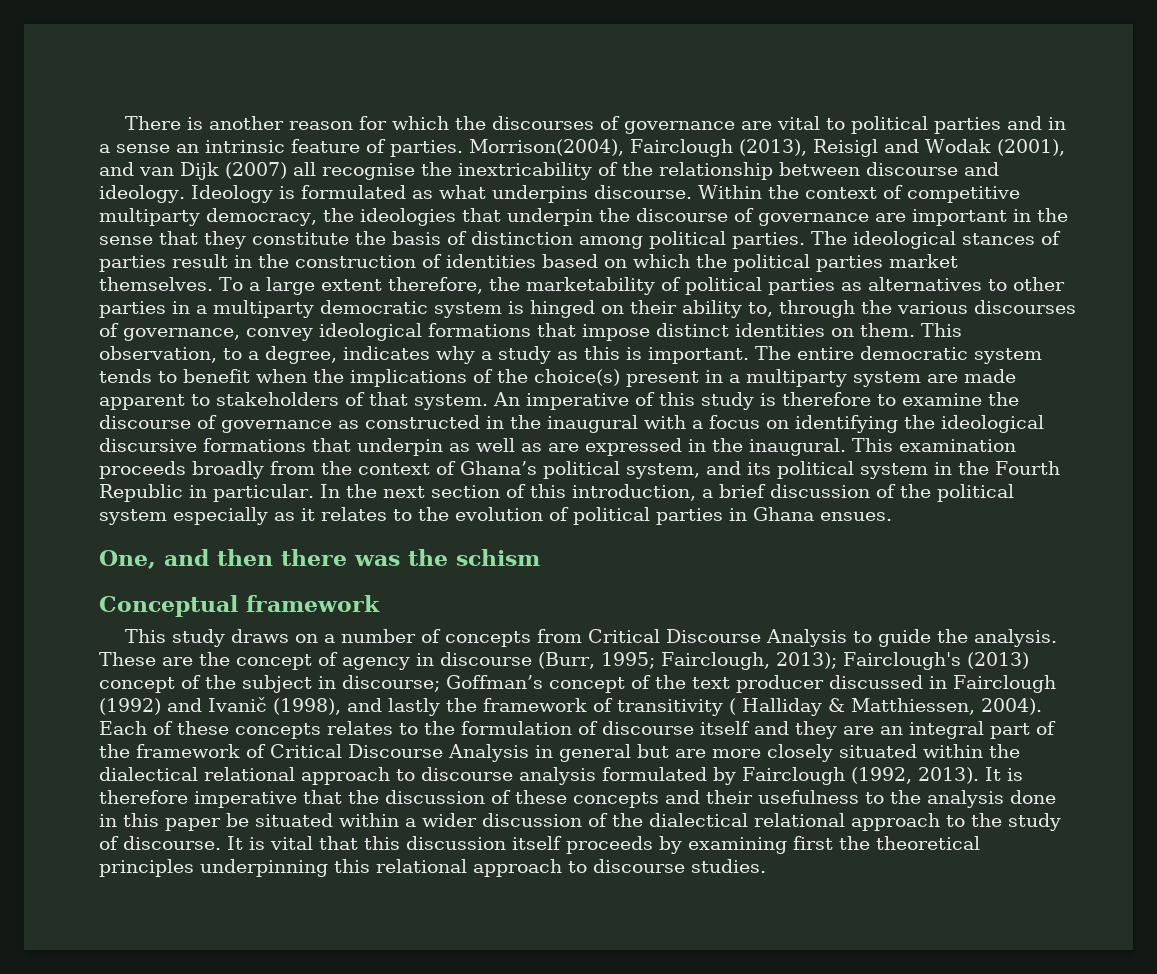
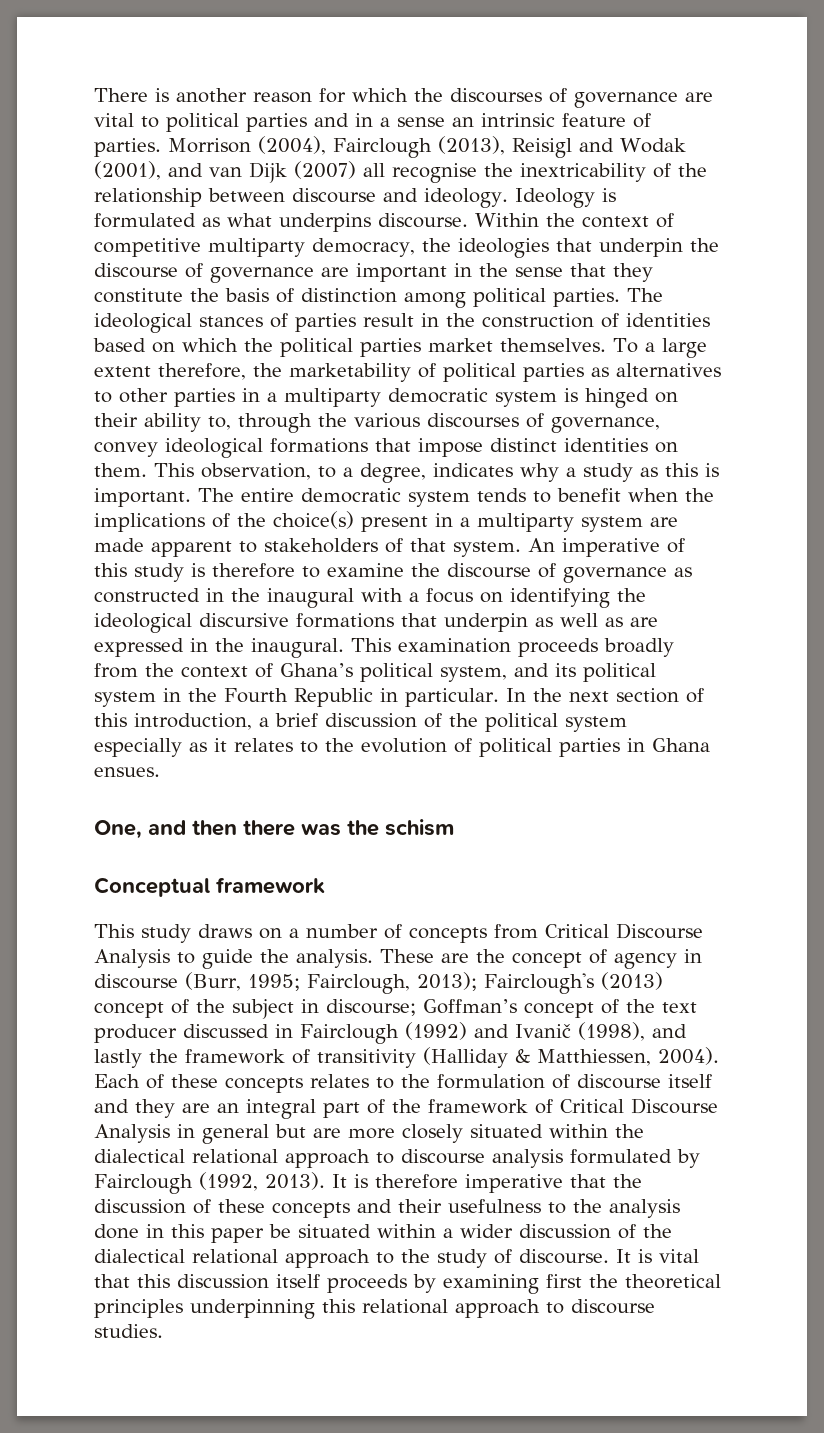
[469,139,624,156] Morrison(2004), -> [168,136,326,155] Morrison (2004),
[729,698,822,716] ( Halliday -> [423,1047,508,1068] (Halliday

